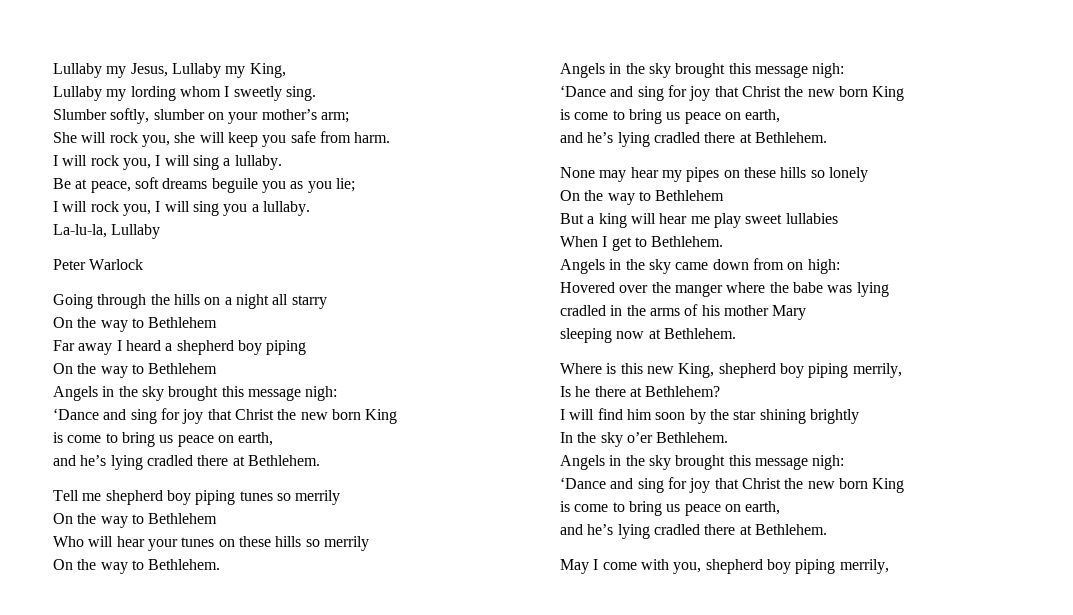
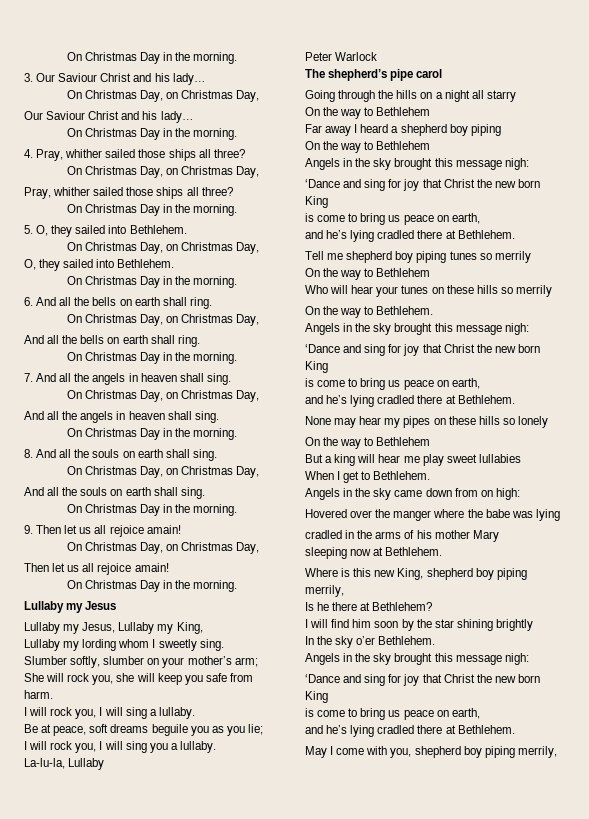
(53, 70) none -> [66,52,238,64] [24,73,206,85] [66,90,260,102] [24,111,194,123] [66,128,238,140] [24,149,245,161] [66,166,260,178] [24,187,233,199] [66,204,238,216] [24,225,187,237] [66,242,260,254] [24,259,175,271] [66,276,238,288] [24,297,212,309] [66,314,260,326] [24,335,200,347] [66,352,238,364] [24,373,231,385] [66,390,260,402] [24,411,219,423] [66,428,238,440] [24,449,217,461] [66,466,260,478] [24,487,205,499] [66,504,238,516] [24,525,181,537] [66,542,260,554] [24,563,169,575] [66,580,238,592] [24,601,117,613] On Christmas Day in the morning. // 3. Our Saviour Christ and his lady… // On Christmas Day, on Christmas Day, // Our Saviour Christ and his lady… // On Christmas Day in the morning. // 4. Pray, whither sailed those ships all three? // On Christmas Day, on Christmas Day, // Pray, whither sailed those ships all three? // On Christmas Day in the morning. // 5. O, they sailed into Bethlehem. // On Christmas Day, on Christmas Day, // O, they sailed into Bethlehem. // On Christmas Day in the morning. // 6. And all the bells on earth shall ring. // On Christmas Day, on Christmas Day, // And all the bells on earth shall ring. // On Christmas Day in the morning. // 7. And all the angels in heaven shall sing. // On Christmas Day, on Christmas Day, // And all the angels in heaven shall sing. // On Christmas Day in the morning. // 8. And all the souls on earth shall sing. // On Christmas Day, on Christmas Day, // And all the souls on earth shall sing. // On Christmas Day in the morning. // 9. Then let us all rejoice amain! // On Christmas Day, on Christmas Day, // Then let us all rejoice amain! // On Christmas Day in the morning. // Lullaby my Jesus //
(144, 264) none -> [305,69,443,81] // The shepherd’s pipe carol

